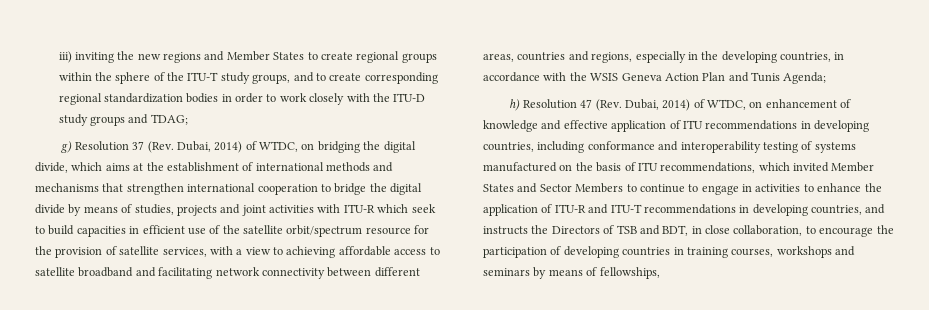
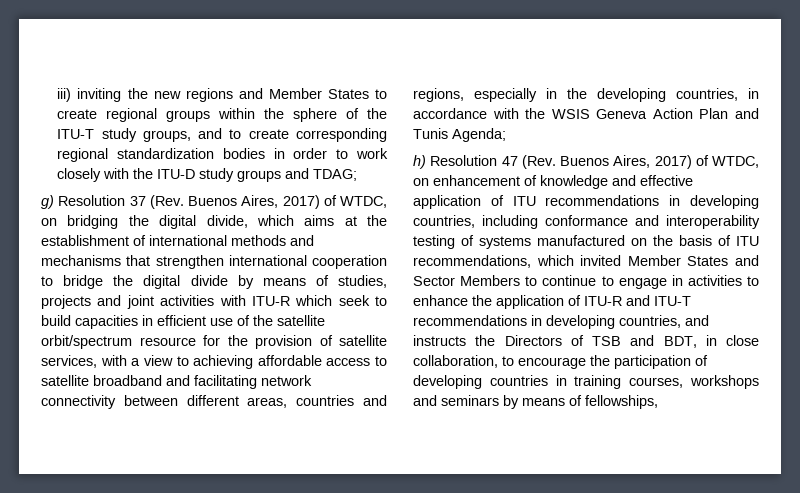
[176,141,243,153] Dubai, 2014) -> [188,195,320,209] Buenos Aires, 2017)
[624,99,691,111] Dubai, 2014) -> [560,155,692,169] Buenos Aires, 2017)

